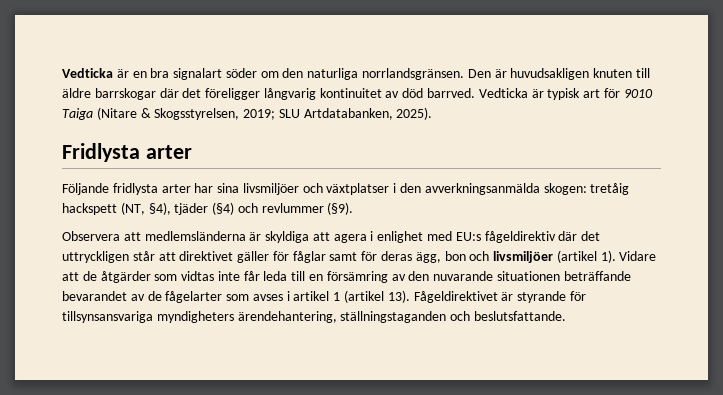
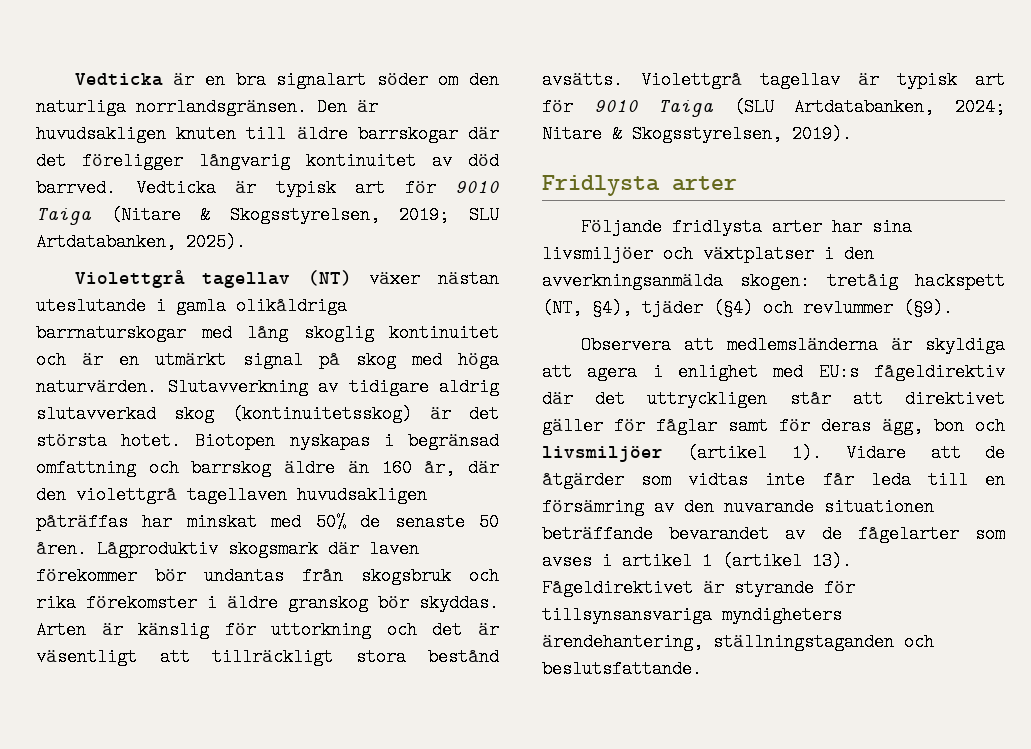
(433, 113) none -> [74,270,499,288] [36,297,347,315] [36,324,499,342] [36,351,499,369] [36,378,499,396] [36,405,499,423] [36,432,499,450] [36,459,500,477] [36,486,427,504] [36,513,500,531] [36,540,419,558] [36,567,499,585] [36,594,499,612] [36,621,499,639] [36,648,499,666] [542,71,1005,89] [542,98,1005,117] [542,125,852,143] // Violettgrå tagellav (NT) växer nästan uteslutande i gamla olikåldriga barrnaturskogar med lång skoglig kontinuitet och är en utmärkt signal på skog med höga naturvärden. Slutavverkning av tidigare aldrig slutavverkad skog (kontinuitetsskog) är det största hotet. Biotopen nyskapas i begränsad omfattning och barrskog äldre än 160 år, där den violettgrå tagellaven huvudsakligen påträffas har minskat med 50% de senaste 50 åren. Lågproduktiv skogsmark där laven förekommer bör undantas från skogsbruk och rika förekomster i äldre granskog bör skyddas. Arten är känslig för uttorkning och det är väsentligt att tillräckligt stora bestånd avsätts. Violettgrå tagellav är typisk art för 9010 Taiga (SLU Artdatabanken, 2024; Nitare & Skogsstyrelsen, 2019).

